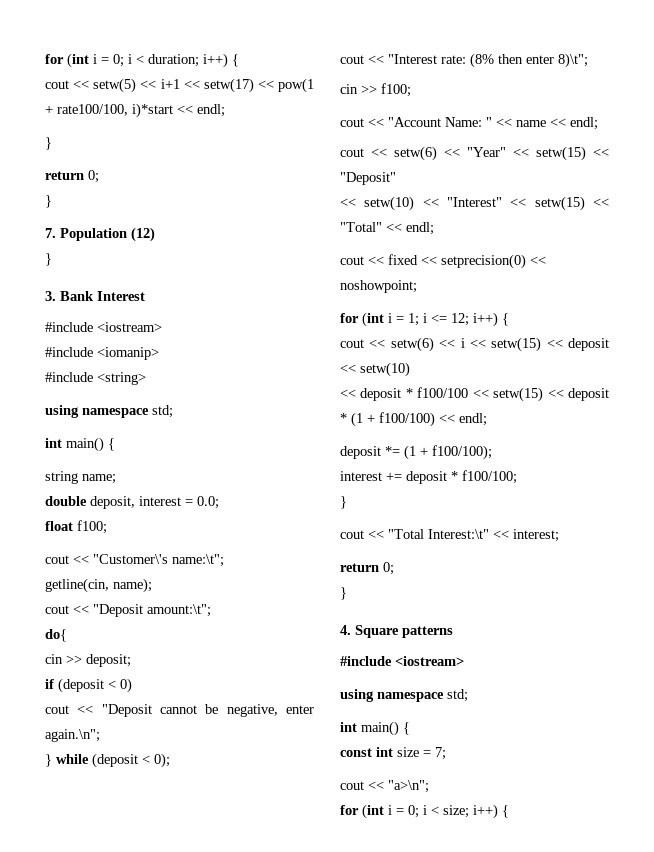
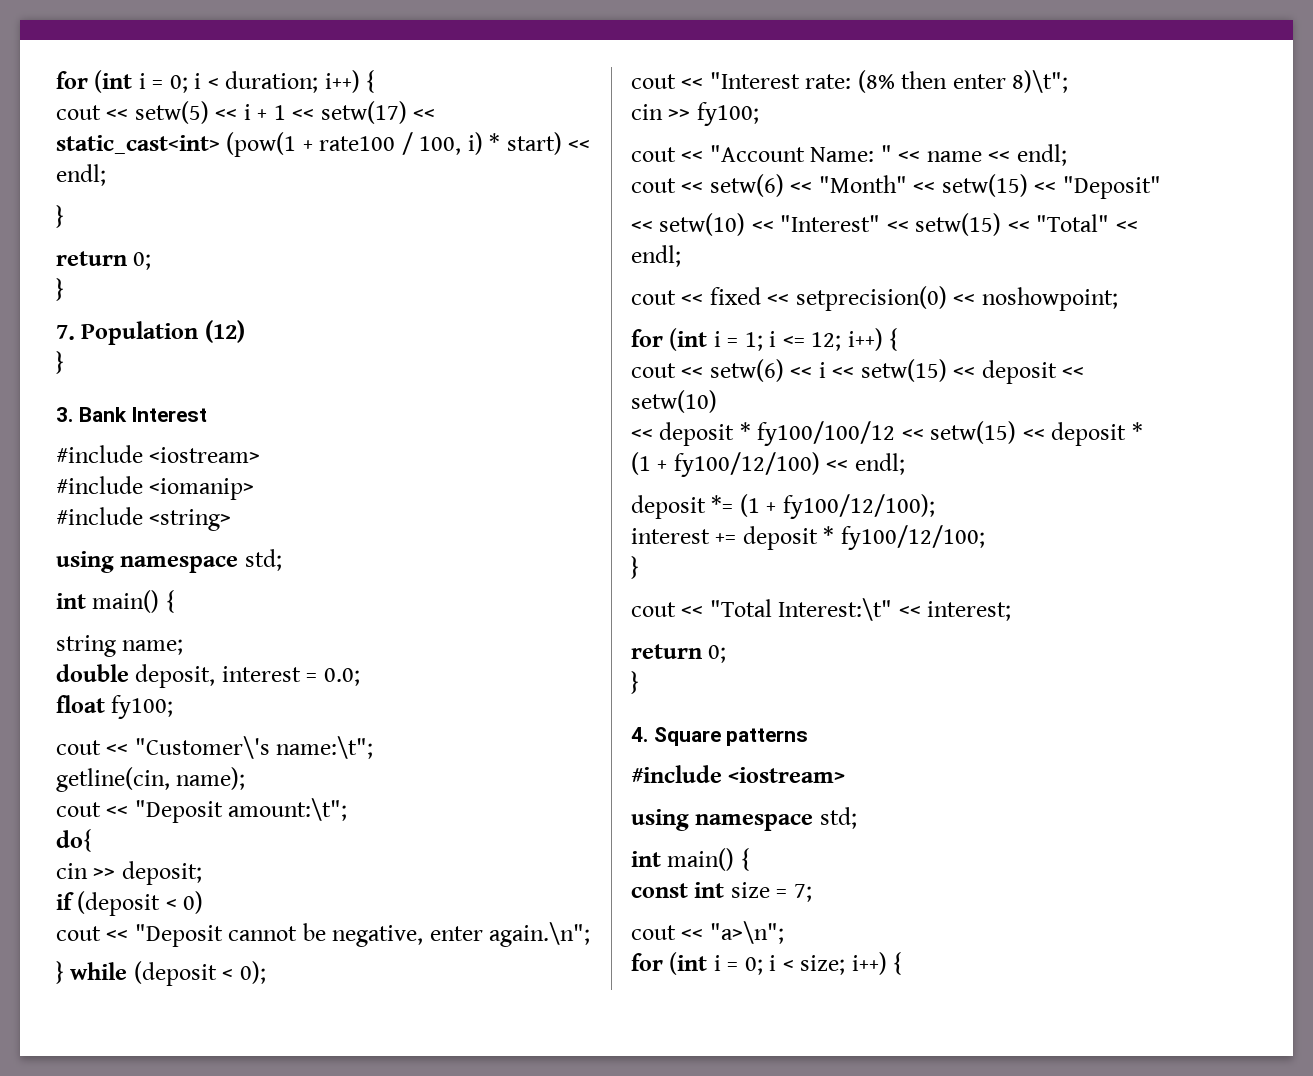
[160,78,314,93] [45,103,173,118] i+1 << setw(17) << pow(1 + rate100/100, i)*start -> [243,101,436,124] [56,132,562,157] i + 1 << setw(17) << static_cast<int> (pow(1 + rate100 / 100, i) * start)
[77,520,107,534] f100; -> [111,695,174,719] fy100;
[381,83,411,97] f100; -> [696,102,759,126] fy100;
[467,147,506,157] "Year" -> [818,175,907,193] "Month"
[417,387,469,398] f100/100 -> [757,421,896,446] fy100/100/12
[379,412,435,427] f100/100) -> [673,452,820,477] fy100/12/100)
[432,445,492,460] f100/100); -> [782,494,935,519] fy100/12/100);
[462,470,517,484] f100/100; -> [840,525,985,550] fy100/12/100;

